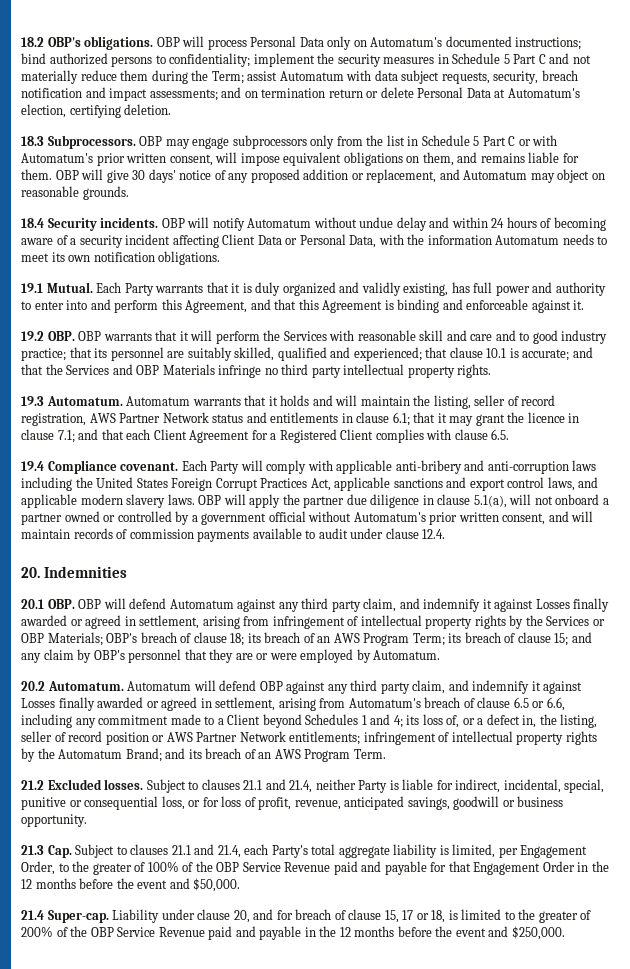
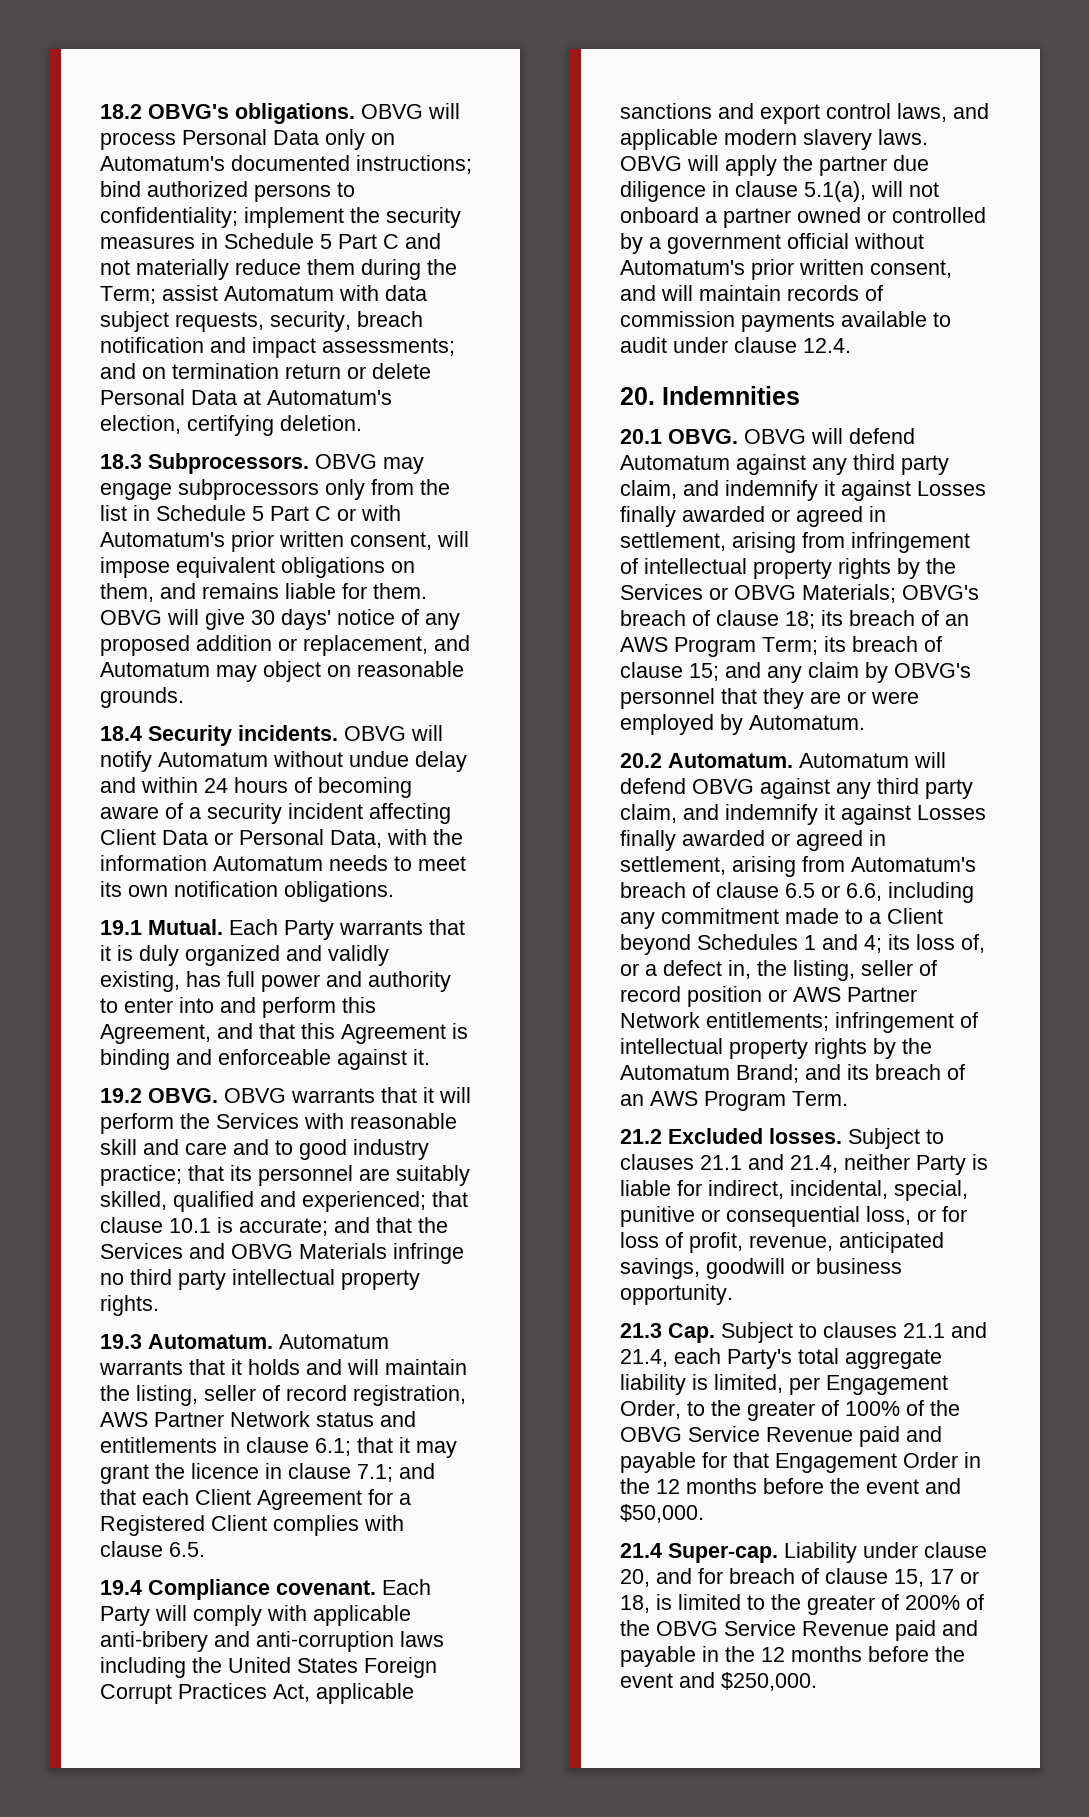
[47,36,180,50] OBP's obligations. OBP -> [148,103,423,124] OBVG's obligations. OBVG
[139,136,163,146] OBP -> [315,454,377,469] OBVG
[55,170,79,180] OBP -> [100,610,162,625] OBVG
[161,218,185,228] OBP -> [344,726,406,741] OBVG
[47,331,102,341] OBP. OBP -> [148,1088,286,1103] OBVG. OBVG
[136,365,160,375] OBP -> [231,1244,293,1259] OBVG
[198,495,222,505] OBP -> [620,156,682,171] OBVG
[47,599,102,609] OBP. OBP -> [668,429,806,444] OBVG. OBVG
[21,632,138,646] OBP Materials; OBP's -> [734,584,979,603] OBVG Materials; OBVG's
[93,650,125,660] OBP's -> [894,663,971,678] OBVG's
[259,681,283,691] OBP -> [692,779,754,794] OBVG
[216,862,240,872] OBP -> [620,1427,682,1442] OBVG
[90,927,114,937] OBP -> [656,1621,718,1636] OBVG

